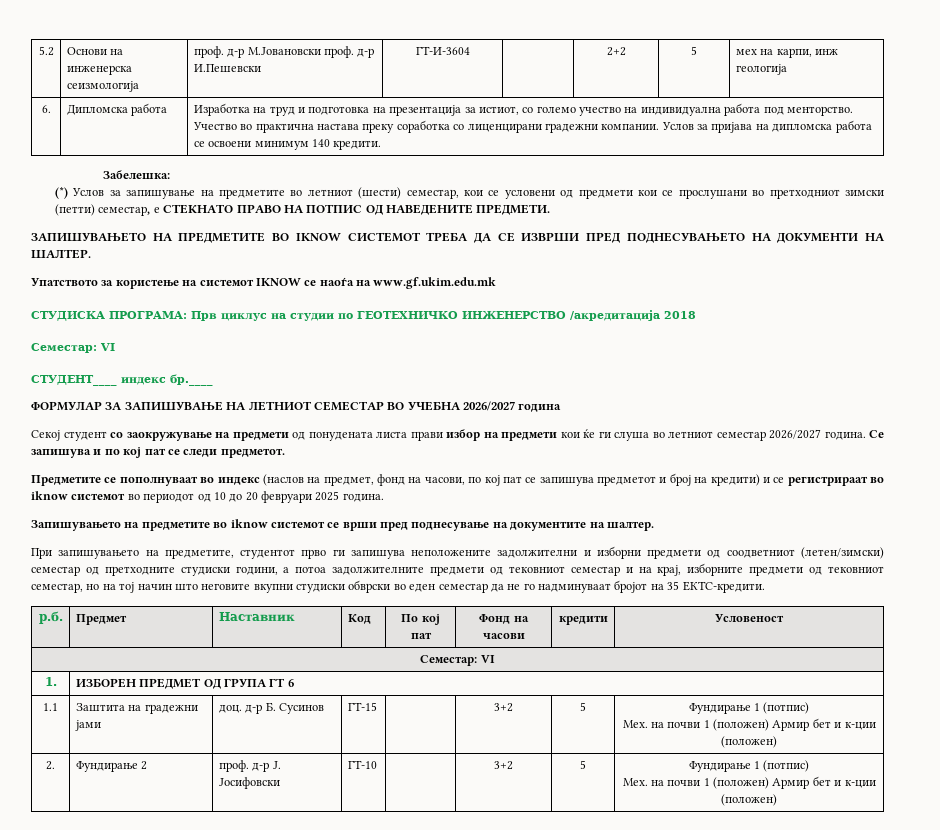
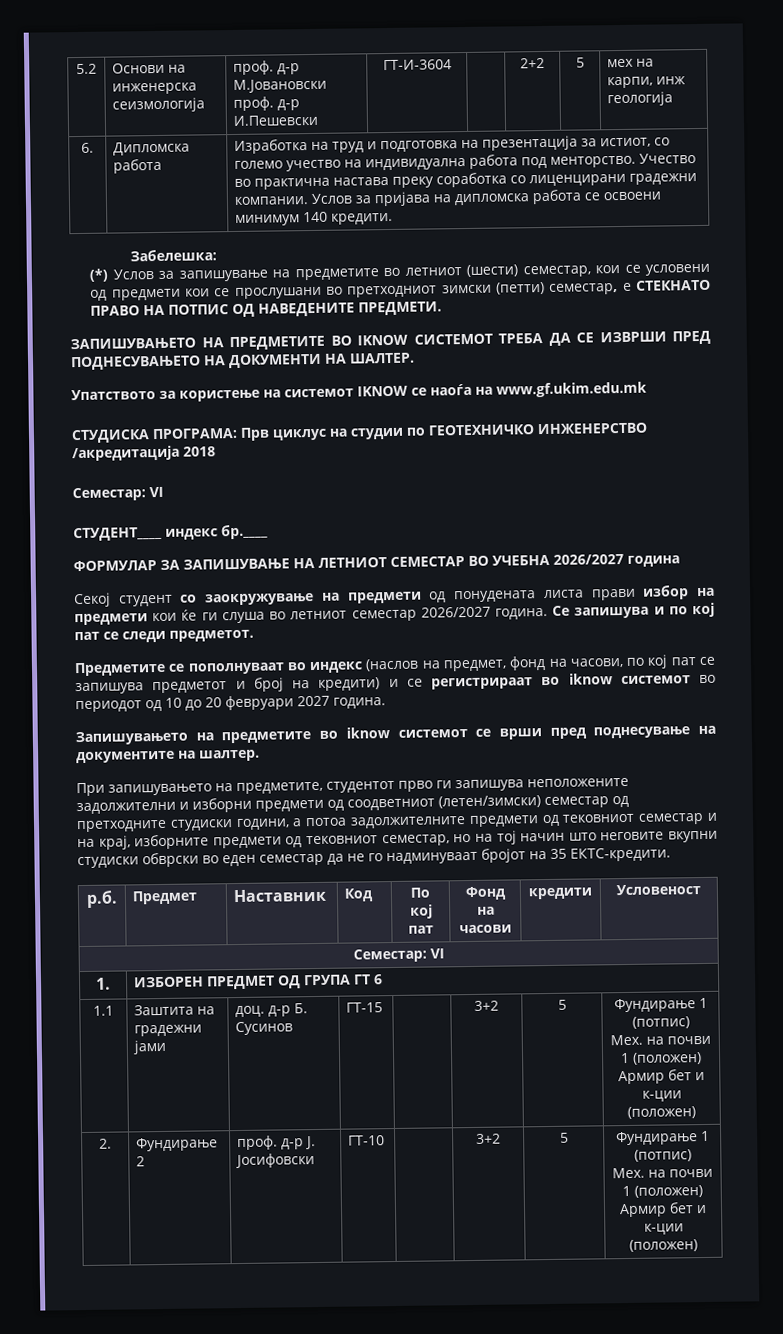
[315,491,340,501] 2025 -> [297,695,330,707] 2027

